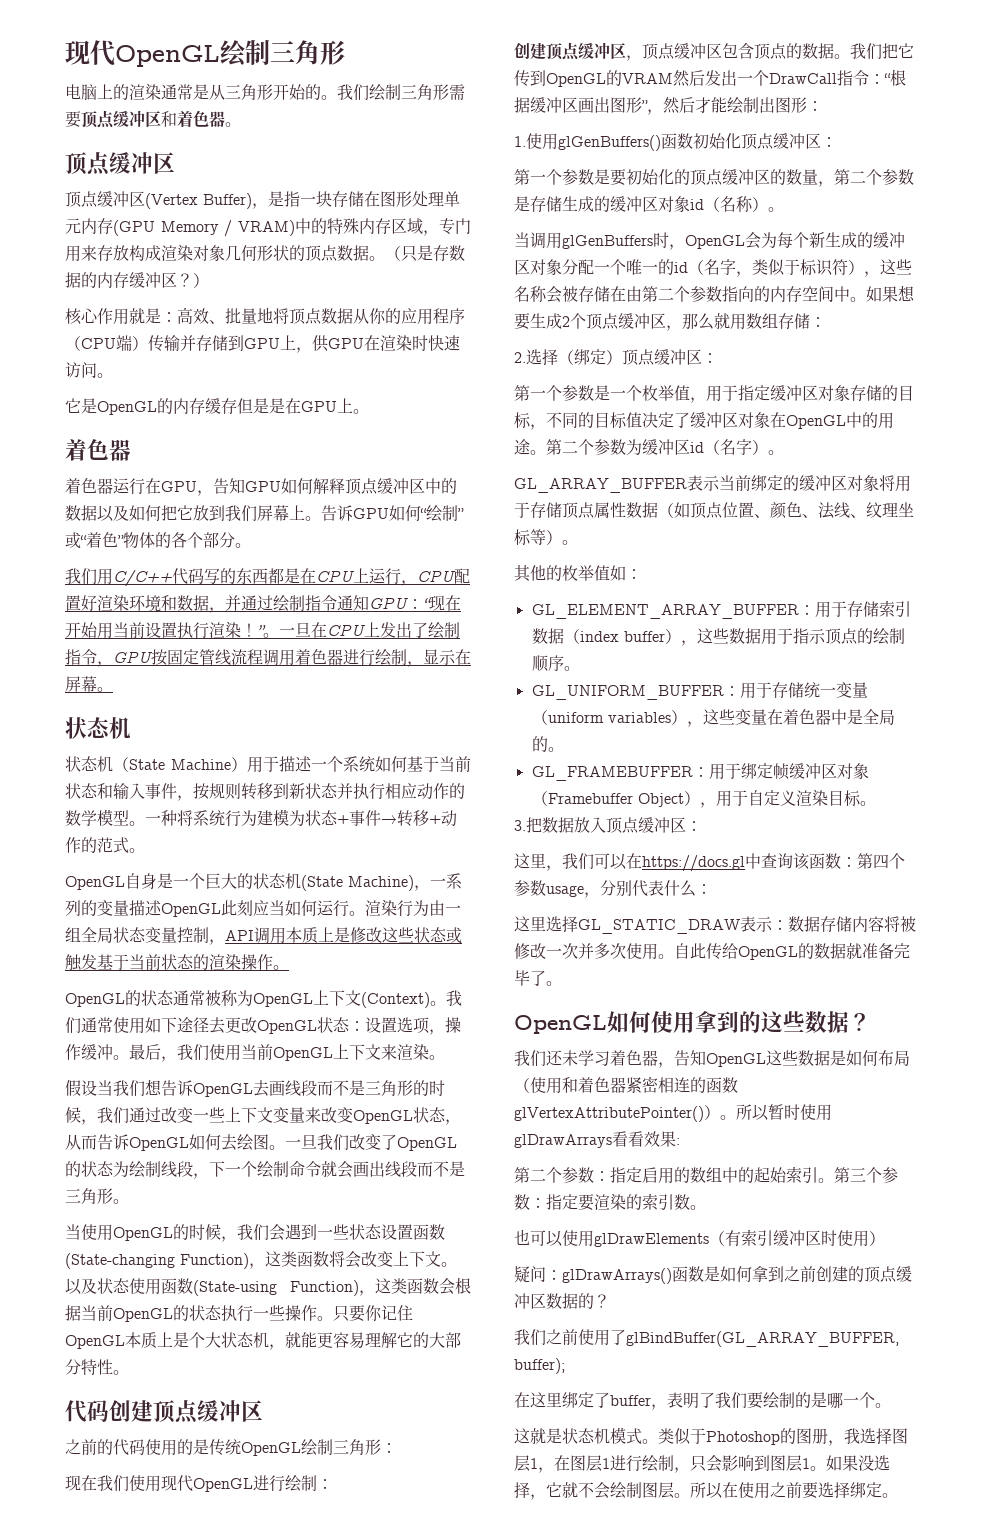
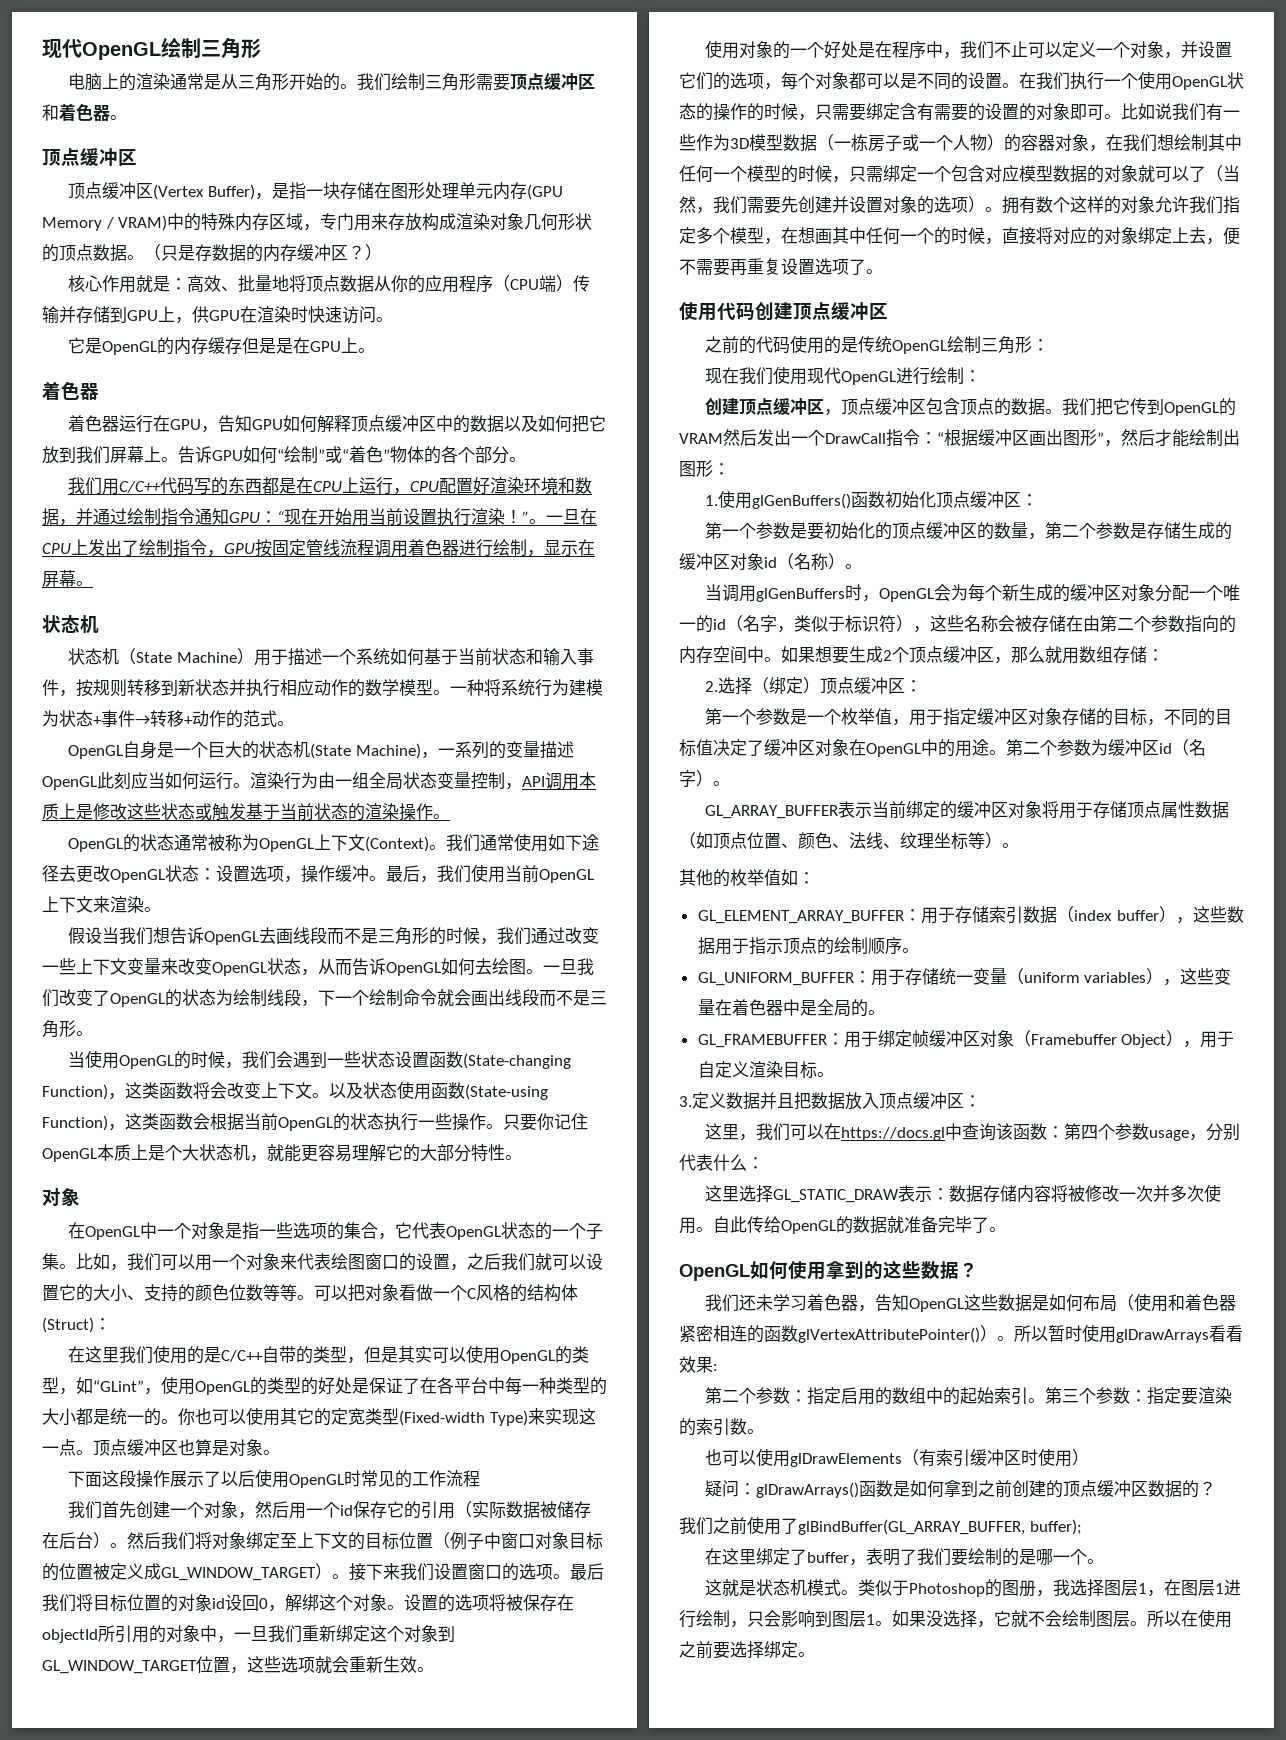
(129, 1372) none -> [42,1188,80,1206] [68,1222,604,1240] [42,1253,603,1271] [42,1284,578,1302] [42,1317,111,1333] [68,1345,590,1364] [42,1376,607,1395] [42,1407,596,1426] [42,1439,280,1456] [68,1469,481,1488] [68,1501,592,1519] [42,1532,603,1550] [42,1563,604,1581] [42,1594,574,1612] [42,1625,455,1643] [42,1656,434,1674] [705,40,1233,59] [679,71,1244,90] [679,103,1240,121] [679,134,1242,152] [679,165,1240,183] [679,196,1240,214] [679,227,1240,245] [679,258,883,276] [679,302,717,321] 对象 // 在OpenGL中一个对象是指一些选项的集合，它代表OpenGL状态的一个子集。比如，我们可以用一个对象来代表绘图窗口的设置，之后我们就可以设置它的大小、支持的颜色位数等等。可以把对象看做一个C风格的结构体(Struct)： // 在这里我们使用的是C/C++自带的类型，但是其实可以使用OpenGL的类型，如“GLint”，使用OpenGL的类型的好处是保证了在各平台中每一种类型的大小都是统一的。你也可以使用其它的定宽类型(Fixed-width Type)来实现这一点。顶点缓冲区也算是对象。 // 下面这段操作展示了以后使用OpenGL时常见的工作流程 // 我们首先创建一个对象，然后用一个id保存它的引用（实际数据被储存在后台）。然后我们将对象绑定至上下文的目标位置（例子中窗口对象目标的位置被定义成GL_WINDOW_TARGET）。接下来我们设置窗口的选项。最后我们将目标位置的对象id设回0，解绑这个对象。设置的选项将被保存在objectId所引用的对象中，一旦我们重新绑定这个对象到GL_WINDOW_TARGET位置，这些选项就会重新生效。 // 使用对象的一个好处是在程序中，我们不止可以定义一个对象，并设置它们的选项，每个对象都可以是不同的设置。在我们执行一个使用OpenGL状态的操作的时候，只需要绑定含有需要的设置的对象即可。比如说我们有一些作为3D模型数据（一栋房子或一个人物）的容器对象，在我们想绘制其中任何一个模型的时候，只需绑定一个包含对应模型数据的对象就可以了（当然，我们需要先创建并设置对象的选项）。拥有数个这样的对象允许我们指定多个模型，在想画其中任何一个的时候，直接将对应的对象绑定上去，便不需要再重复设置选项了。 // 使用
(526, 825) none -> [692,1092,794,1110] 定义数据并且

